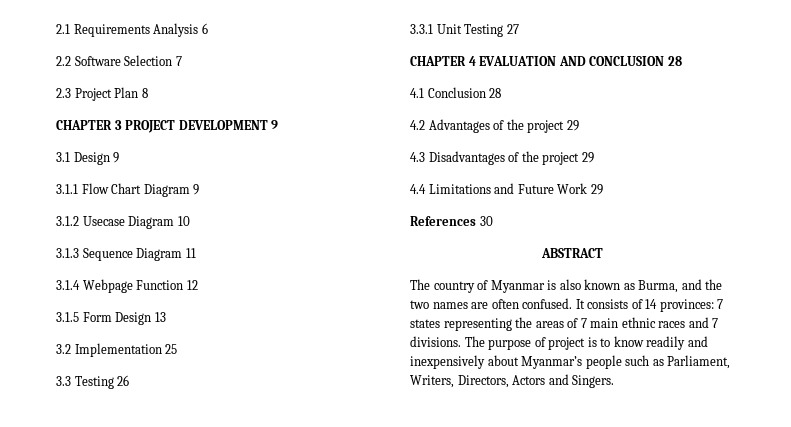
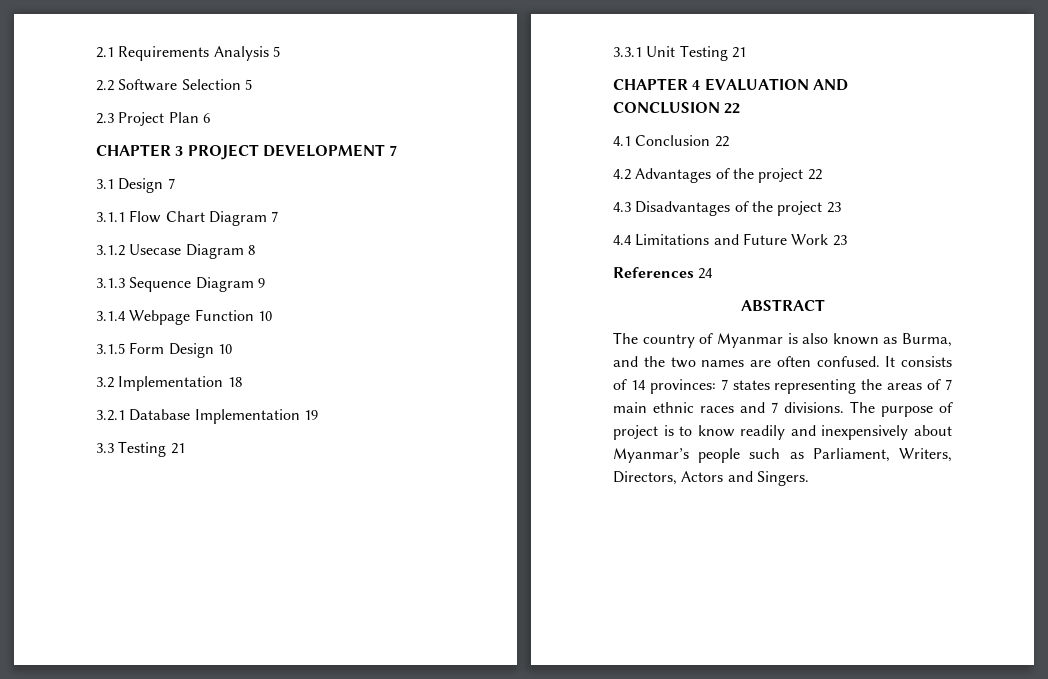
[201,23,208,34] 6 -> [272,46,280,57] 5
[175,56,182,66] 7 -> [244,79,252,90] 5
[141,88,148,98] 8 -> [202,113,210,123] 6
[271,120,279,130] 9 -> [389,145,398,156] 7
[113,152,120,163] 9 -> [167,178,175,189] 7
[193,184,200,195] 9 -> [271,211,279,222] 7
[177,216,190,226] 10 -> [247,245,255,255] 8
[185,248,196,258] 11 -> [257,278,265,288] 9
[186,280,198,290] 12 -> [257,311,272,321] 10
[154,312,166,322] 13 -> [217,344,232,354] 10
[165,344,178,354] 25 -> [227,377,242,387] [96,409,318,424] 18 // 3.2.1 Database Implementation 19
[117,375,130,386] 26 -> [170,443,185,454] 21
[506,24,519,34] 27 -> [731,47,746,58] 21
[667,56,682,66] 28 -> [724,103,741,114] 22
[489,88,502,98] 28 -> [714,136,729,147] 22
[566,120,579,131] 29 -> [807,169,822,180] 22
[581,152,594,163] 29 -> [826,202,841,213] 23
[590,184,603,195] 29 -> [832,235,847,246] 23
[479,216,493,226] 30 -> [698,268,714,279] 24

